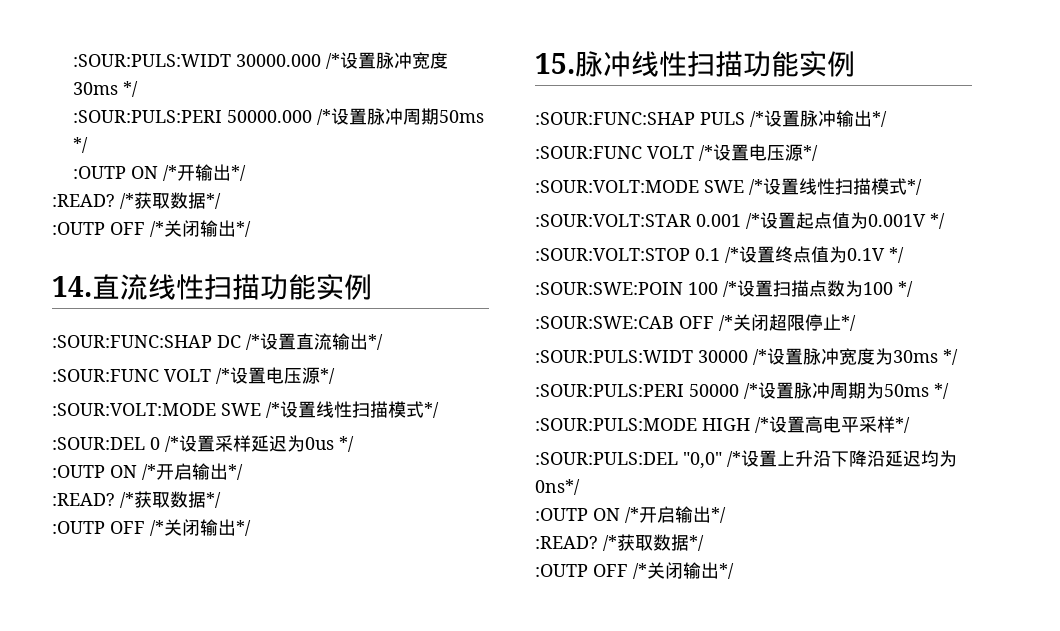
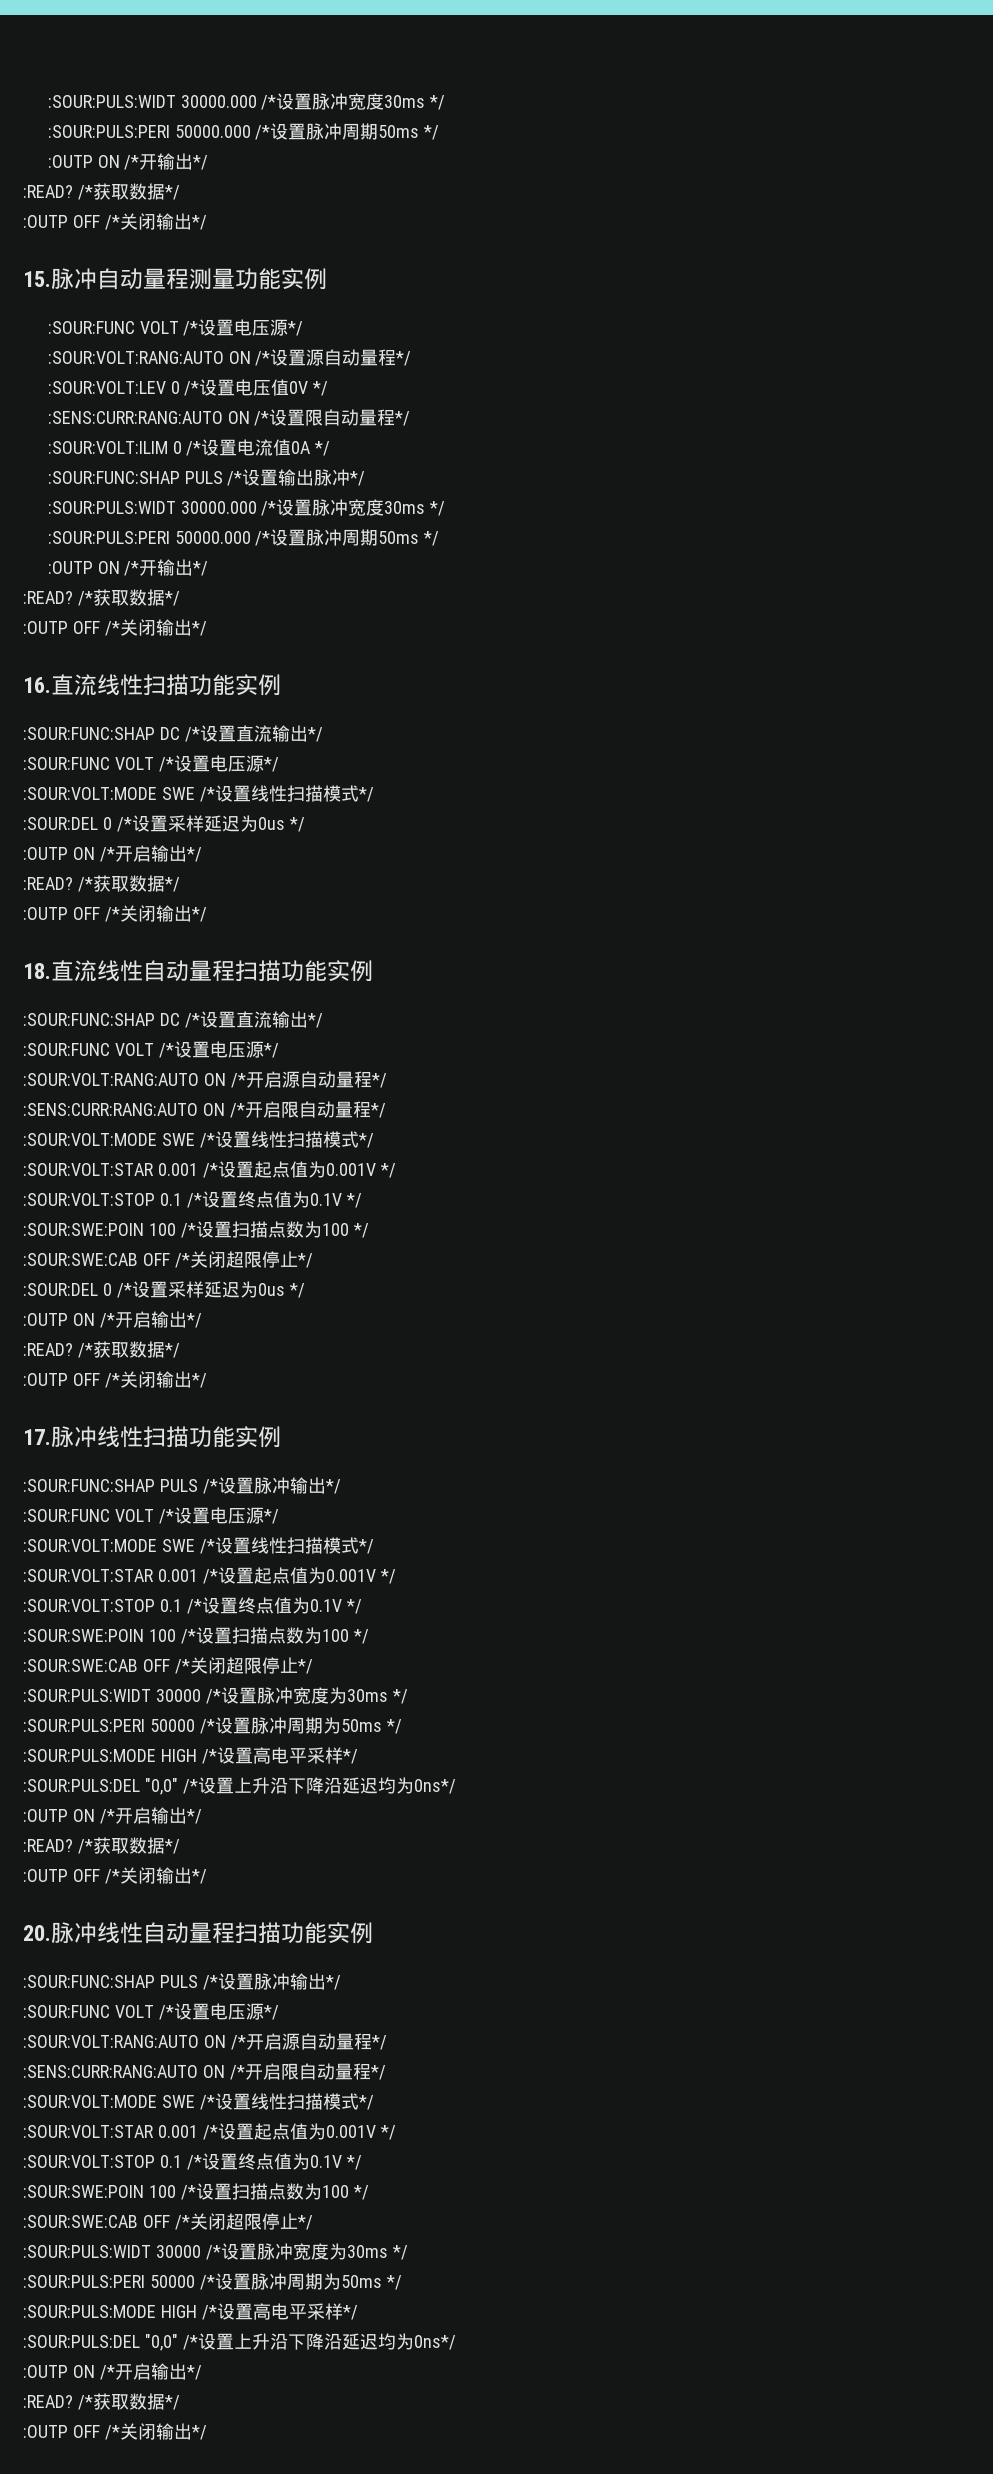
[52,276,92,297] 14. -> [23,268,327,290] [47,319,304,336] [47,349,412,366] [47,379,329,396] [47,409,411,426] [47,439,331,456] [47,469,366,486] [47,499,446,516] [47,529,440,546] [47,559,209,576] [23,589,180,606] [23,619,207,636] [23,677,51,693] 15.脉冲自动量程测量功能实例 // :SOUR:FUNC VOLT /*设置电压源*/ // :SOUR:VOLT:RANG:AUTO ON /*设置源自动量程*/ // :SOUR:VOLT:LEV 0 /*设置电压值0V */ // :SENS:CURR:RANG:AUTO ON /*设置限自动量程*/ // :SOUR:VOLT:ILIM 0 /*设置电流值0A */ // :SOUR:FUNC:SHAP PULS /*设置输出脉冲*/ // :SOUR:PULS:WIDT 30000.000 /*设置脉冲宽度30ms */ // :SOUR:PULS:PERI 50000.000 /*设置脉冲周期50ms */ // :OUTP ON /*开输出*/ // :READ? /*获取数据*/ // :OUTP OFF /*关闭输出*/ // 16.
[535,53,575,74] 15. -> [23,960,373,982] [23,1011,323,1028] [23,1041,279,1058] [23,1071,387,1088] [23,1101,386,1118] [23,1131,374,1148] [23,1161,396,1178] [23,1191,362,1208] [23,1221,369,1238] [23,1251,313,1268] [23,1281,305,1298] [23,1311,202,1328] [23,1341,180,1358] [23,1371,207,1388] [23,1429,51,1445] 18.直流线性自动量程扫描功能实例 // :SOUR:FUNC:SHAP DC /*设置直流输出*/ // :SOUR:FUNC VOLT /*设置电压源*/ // :SOUR:VOLT:RANG:AUTO ON /*开启源自动量程*/ // :SENS:CURR:RANG:AUTO ON /*开启限自动量程*/ // :SOUR:VOLT:MODE SWE /*设置线性扫描模式*/ // :SOUR:VOLT:STAR 0.001 /*设置起点值为0.001V */ // :SOUR:VOLT:STOP 0.1 /*设置终点值为0.1V */ // :SOUR:SWE:POIN 100 /*设置扫描点数为100 */ // :SOUR:SWE:CAB OFF /*关闭超限停止*/ // :SOUR:DEL 0 /*设置采样延迟为0us */ // :OUTP ON /*开启输出*/ // :READ? /*获取数据*/ // :OUTP OFF /*关闭输出*/ // 17.
(734, 571) none -> [23,1922,373,1944] [23,1973,341,1990] [23,2003,279,2020] [23,2033,387,2050] [23,2063,386,2080] [23,2093,374,2110] [23,2123,396,2140] [23,2153,362,2170] [23,2183,369,2200] [23,2213,313,2230] [23,2243,408,2260] [23,2273,402,2290] [23,2303,358,2320] [23,2333,456,2351] [23,2363,202,2380] [23,2393,180,2410] [23,2423,207,2440] // 20.脉冲线性自动量程扫描功能实例 // :SOUR:FUNC:SHAP PULS /*设置脉冲输出*/ // :SOUR:FUNC VOLT /*设置电压源*/ // :SOUR:VOLT:RANG:AUTO ON /*开启源自动量程*/ // :SENS:CURR:RANG:AUTO ON /*开启限自动量程*/ // :SOUR:VOLT:MODE SWE /*设置线性扫描模式*/ // :SOUR:VOLT:STAR 0.001 /*设置起点值为0.001V */ // :SOUR:VOLT:STOP 0.1 /*设置终点值为0.1V */ // :SOUR:SWE:POIN 100 /*设置扫描点数为100 */ // :SOUR:SWE:CAB OFF /*关闭超限停止*/ // :SOUR:PULS:WIDT 30000 /*设置脉冲宽度为30ms */ // :SOUR:PULS:PERI 50000 /*设置脉冲周期为50ms */ // :SOUR:PULS:MODE HIGH /*设置高电平采样*/ // :SOUR:PULS:DEL "0,0" /*设置上升沿下降沿延迟均为0ns*/ // :OUTP ON /*开启输出*/ // :READ? /*获取数据*/ // :OUTP OFF /*关闭输出*/

